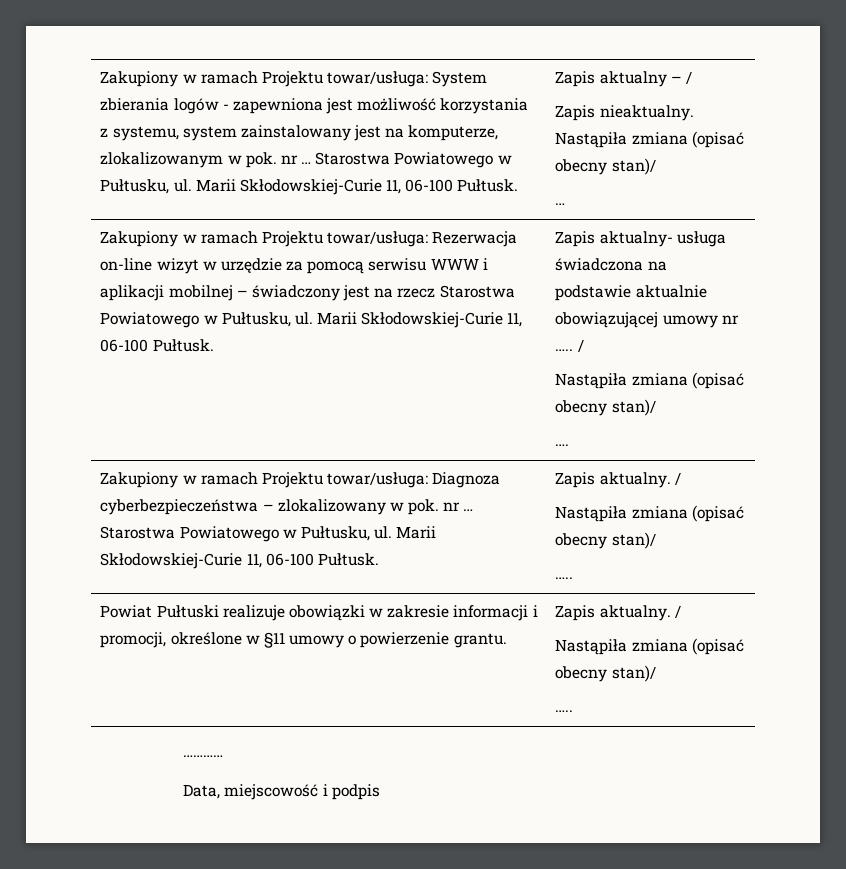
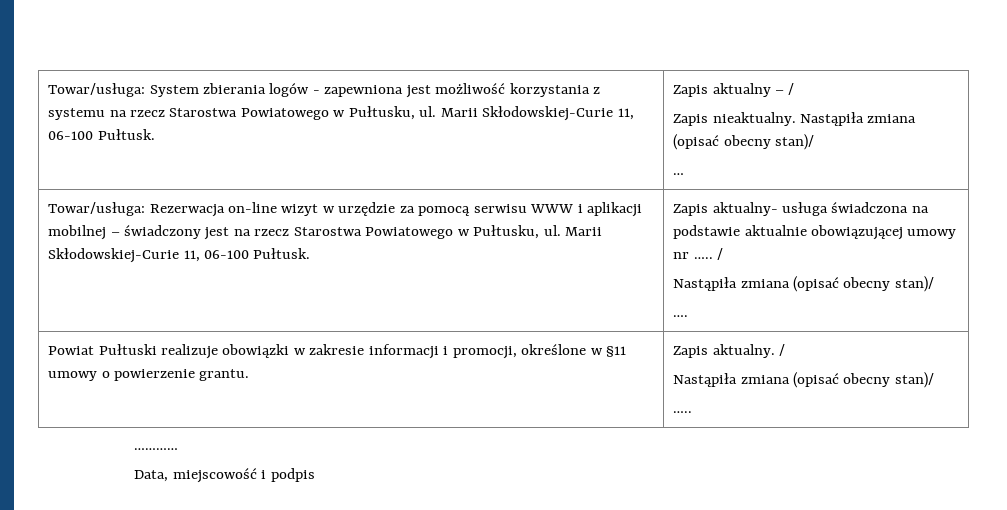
[100,71,429,87] Zakupiony w ramach Projektu towar/usługa: -> [48,83,146,97] Towar/usługa:
[112,125,499,141] [100,152,312,168] systemu, system zainstalowany jest na komputerze, zlokalizowanym w pok. nr … -> [48,108,165,120] systemu na rzecz
[100,231,429,247] Zakupiony w ramach Projektu towar/usługa: -> [48,202,146,216] Towar/usługa:
[100,472,501,488] [100,499,474,515] [100,526,437,542] [100,553,379,569] [555,472,681,488] [555,505,744,522] [555,532,656,549] [555,577,574,579] // Zakupiony w ramach Projektu towar/usługa: Diagnoza cyberbezpieczeństwa – zlokalizowany w pok. nr … Starostwa Powiatowego w Pułtusku, ul. Marii Skłodowskiej-Curie 11, 06-100 Pułtusk. | Zapis aktualny. / // Nastąpiła zmiana (opisać obecny stan)/ // ….. -> (689, 316) none

